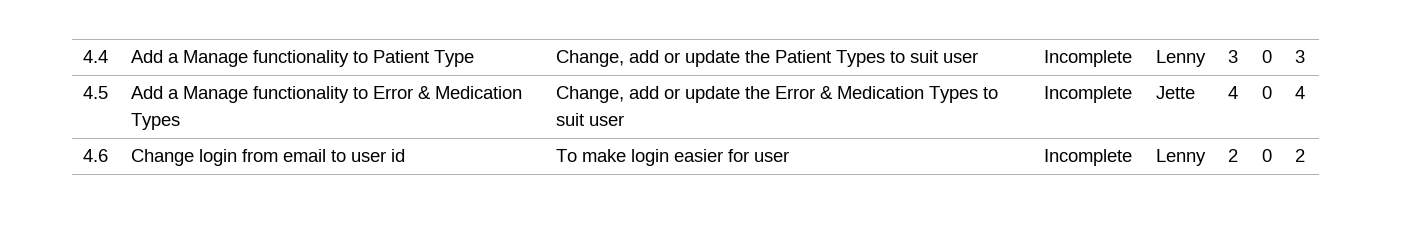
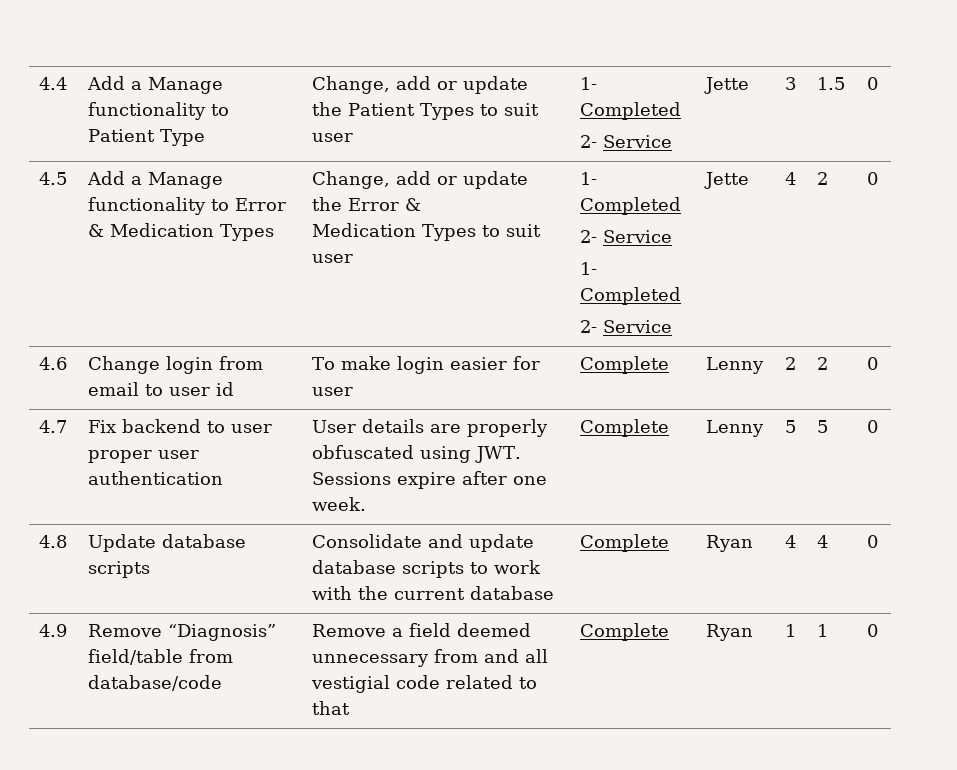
[1044,50,1133,67] [1156,50,1207,67] [1228,50,1239,63] [1262,50,1273,63] [1295,50,1306,63] Incomplete | Lenny | 3 | 0 | 3 -> [580,77,598,90] [580,102,682,120] [580,135,673,148] [704,77,750,94] [785,77,797,90] [817,77,846,90] [867,77,879,90] 1- Completed // 2- Service | Jette | 3 | 1.5 | 0
(834, 92) none -> (422, 204) //
[1044,86,1133,103] Incomplete -> [580,172,598,185] [580,197,682,215] [580,230,673,243] [580,262,598,275] [580,287,682,305] [580,320,673,333] 1- Completed // 2- Service // 1- Completed // 2- Service
[1262,86,1273,99] [1295,86,1306,99] | 0 | 4 -> [817,172,829,185] [867,172,879,185] | 2 | 0
[1044,149,1133,166] Incomplete -> [580,356,670,374] Complete
[1262,149,1273,162] [1295,149,1306,162] | 0 | 2 -> [817,357,829,370] [867,357,879,370] [39,420,68,433] [88,419,273,433] [88,450,200,463] [88,471,224,485] [312,419,549,437] [312,445,522,463] [312,471,548,489] [312,497,367,511] [580,419,670,437] [706,420,765,437] [785,420,797,433] [817,420,829,433] [867,420,879,433] [39,535,68,548] [88,534,247,552] [88,561,151,578] [312,534,535,552] [312,560,542,578] [312,586,555,600] [580,534,670,552] [706,535,754,552] [785,535,797,548] [817,535,829,548] [867,535,879,548] [39,624,68,637] [88,624,277,641] [88,649,234,665] [88,675,223,691] [312,623,532,637] [312,649,549,667] [311,675,538,693] [312,701,351,715] [580,623,670,641] [706,624,754,641] [785,624,797,637] [817,624,829,637] [867,624,879,637] | 2 | 0 // 4.7 | Fix backend to user proper user authentication | User details are properly obfuscated using JWT. Sessions expire after one week. | Complete | Lenny | 5 | 5 | 0 // 4.8 | Update database scripts | Consolidate and update database scripts to work with the current database | Complete | Ryan | 4 | 4 | 0 // 4.9 | Remove “Diagnosis” field/table from database/code | Remove a field deemed unnecessary from and all vestigial code related to that | Complete | Ryan | 1 | 1 | 0

